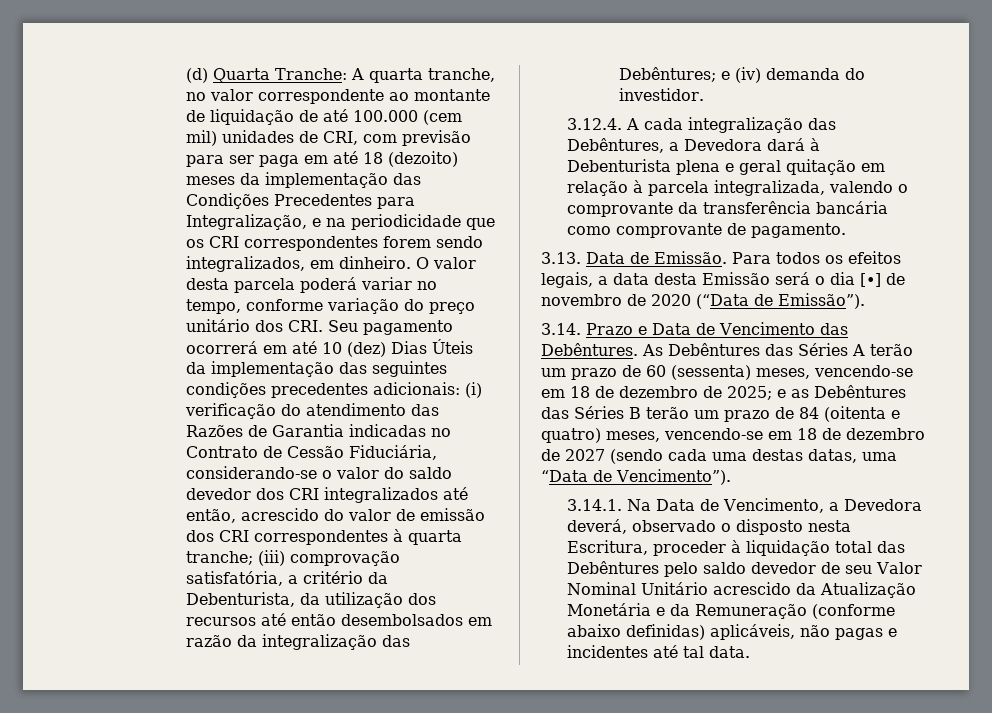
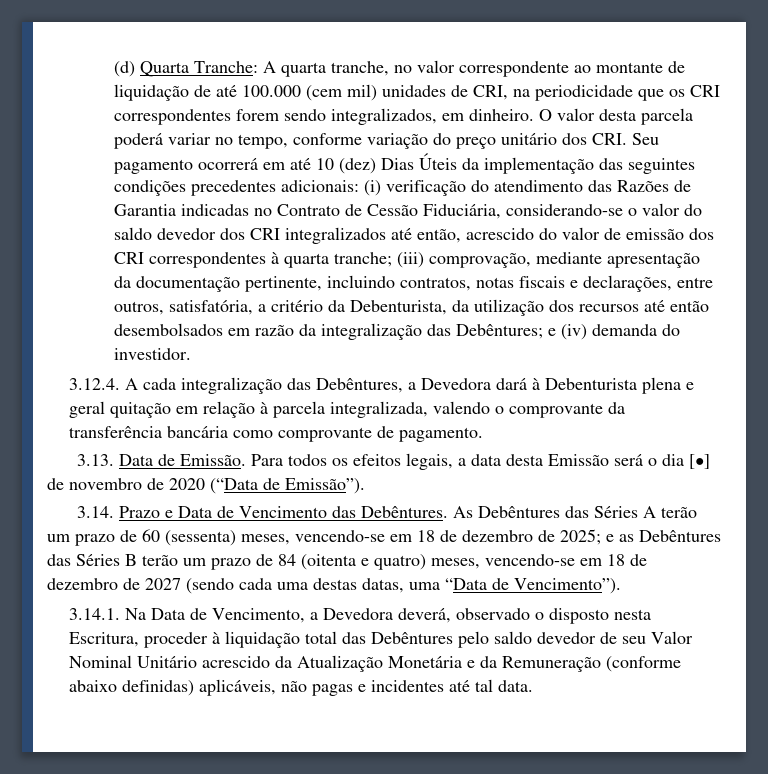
[363,130,472,146] [186,151,459,167] [186,172,422,188] [186,193,416,209] [186,214,322,230] com previsão para ser paga em até 18 (dezoito) meses da implementação das Condições Precedentes para Integralização, e -> (508, 92) none
[290,551,401,566] comprovação -> [428,252,700,268] [113,275,713,292] [113,301,164,315] comprovação, mediante apresentação da documentação pertinente, incluindo contratos, notas fiscais e declarações, entre outros,

